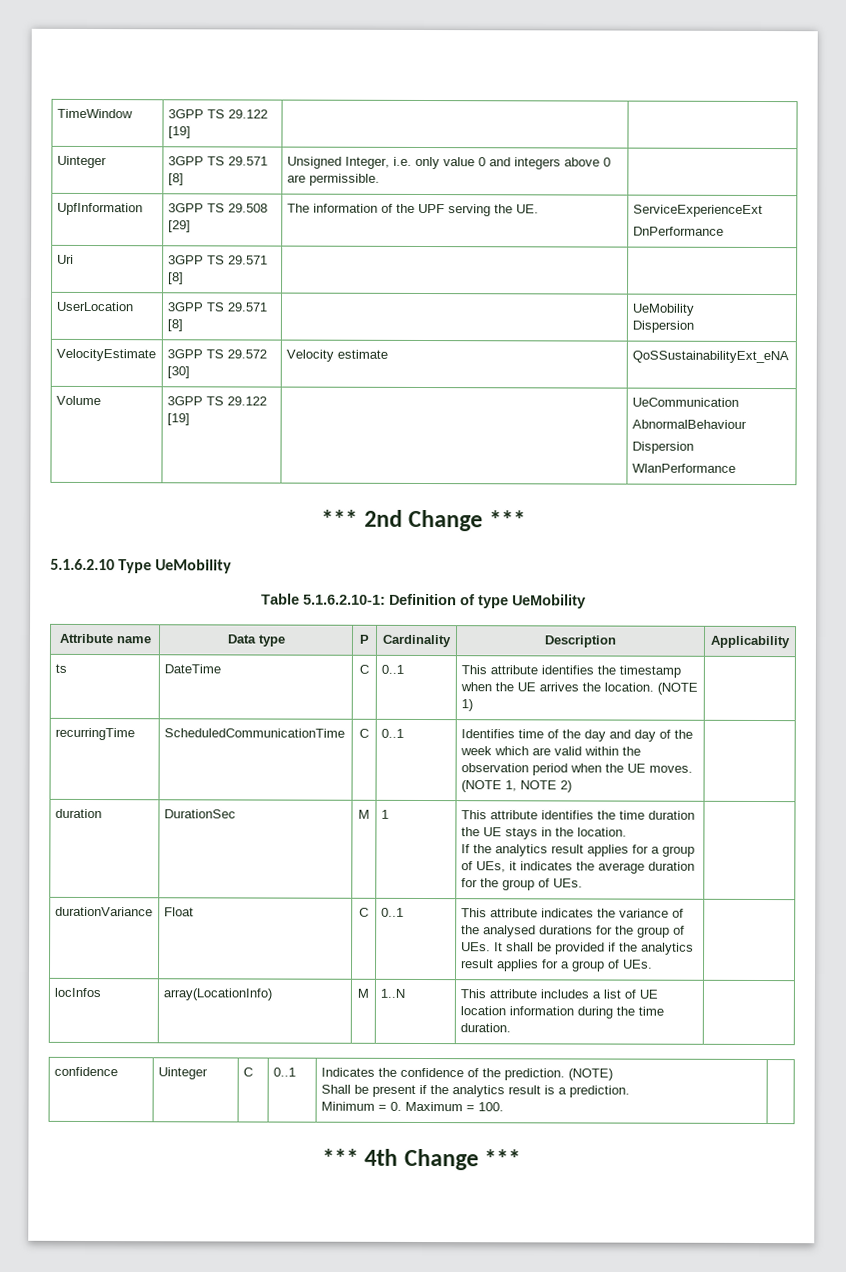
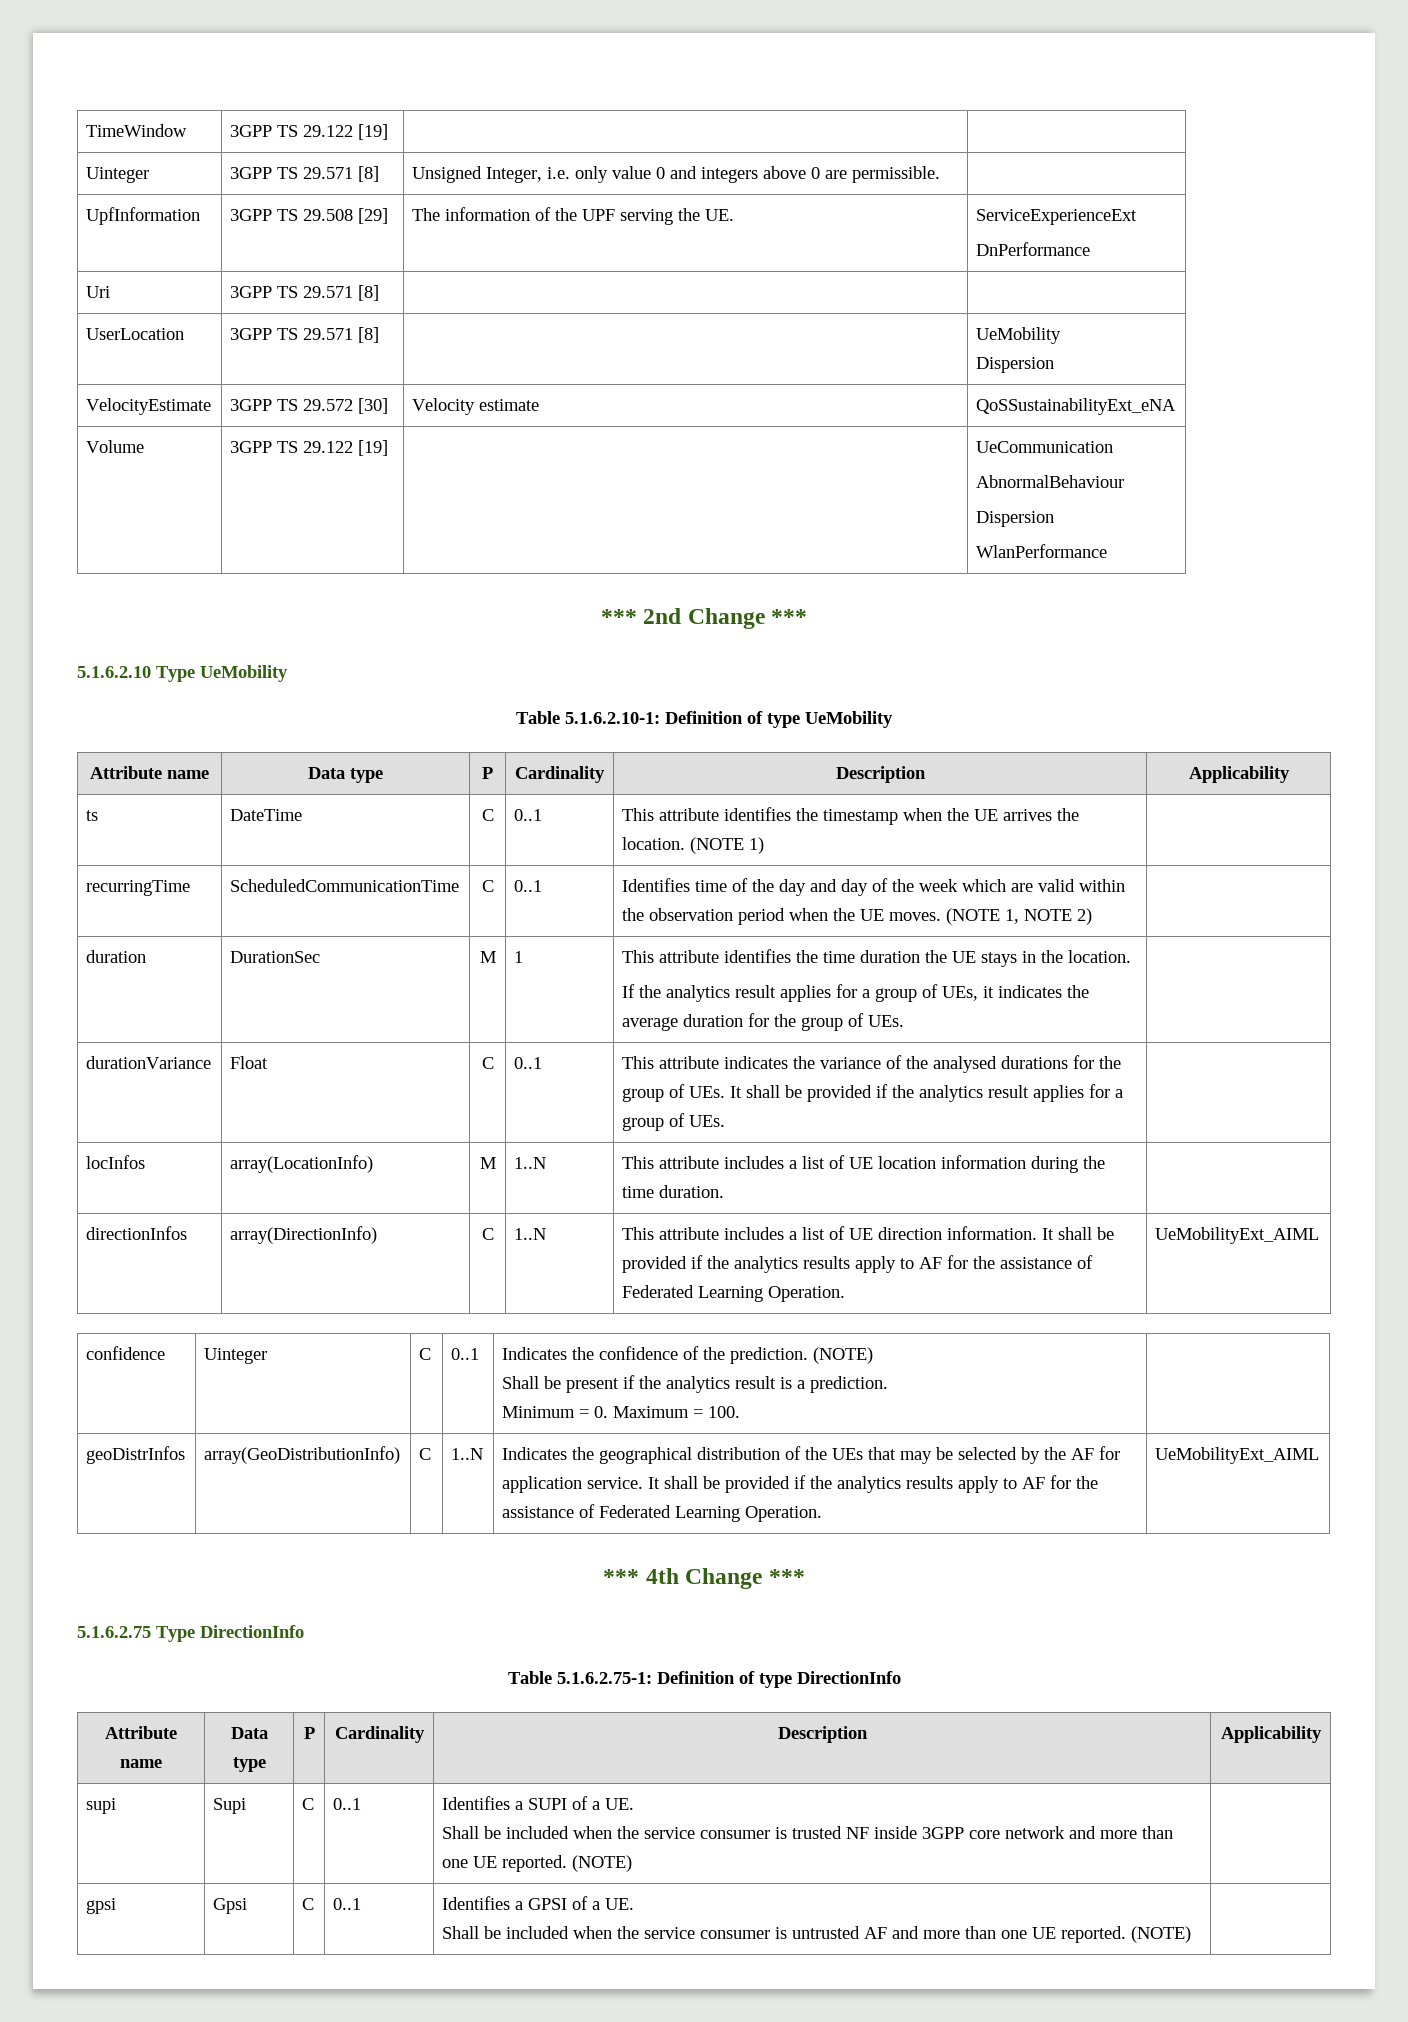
(511, 1028) none -> [86,1226,188,1240] [230,1226,378,1244] [481,1228,494,1240] [514,1228,547,1240] [622,1226,1115,1240] [622,1255,1094,1273] [622,1285,846,1302] [1155,1227,1320,1244] // directionInfos | array(DirectionInfo) | C | 1..N | This attribute includes a list of UE direction information. It shall be provided if the analytics results apply to AF for the assistance of Federated Learning Operation. | UeMobilityExt_AIML
[321,1148,522,1171] // *** 4th Change *** -> [86,1446,186,1464] [204,1446,401,1464] [419,1448,432,1460] [451,1448,484,1460] [502,1446,1121,1464] [502,1475,1099,1493] [502,1504,823,1522] [1155,1447,1320,1464] [603,1568,805,1589] [77,1625,304,1642] [507,1671,901,1688] [105,1726,177,1739] [120,1759,162,1768] [230,1727,268,1739] [232,1757,266,1772] [303,1727,315,1739] [334,1726,425,1743] [777,1726,868,1743] [1220,1726,1322,1743] [86,1798,117,1814] [213,1798,247,1814] [302,1798,315,1810] [333,1798,362,1810] [442,1796,635,1810] [442,1826,1174,1839] [442,1855,633,1872] [86,1898,117,1914] [213,1898,248,1914] [302,1898,315,1910] [333,1898,362,1910] [442,1896,635,1910] [442,1926,1192,1943] // geoDistrInfos | array(GeoDistributionInfo) | C | 1..N | Indicates the geographical distribution of the UEs that may be selected by the AF for application service. It shall be provided if the analytics results apply to AF for the assistance of Federated Learning Operation. | UeMobilityExt_AIML // *** 4th Change *** // 5.1.6.2.75 Type DirectionInfo // Table 5.1.6.2.75-1: Definition of type DirectionInfo // Attribute name | Data type | P | Cardinality | Description | Applicability // supi | Supi | C | 0..1 | Identifies a SUPI of a UE. // Shall be included when the service consumer is trusted NF inside 3GPP core network and more than one UE reported. (NOTE) | // gpsi | Gpsi | C | 0..1 | Identifies a GPSI of a UE. // Shall be included when the service consumer is untrusted AF and more than one UE reported. (NOTE) |

